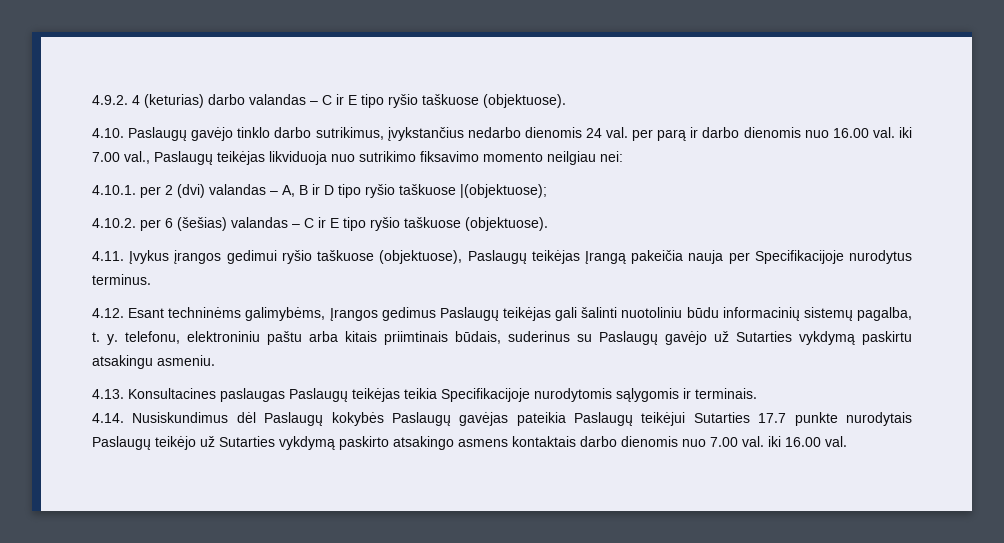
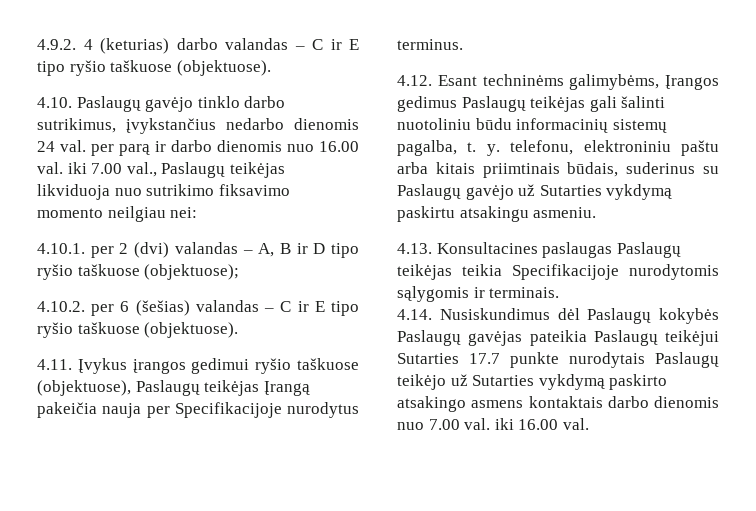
[460,184,547,198] |(objektuose); -> [144,264,240,280] (objektuose);

